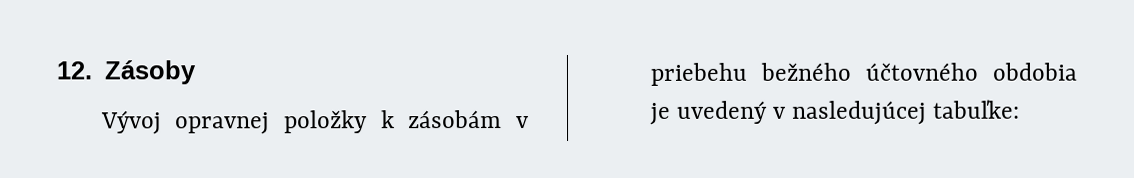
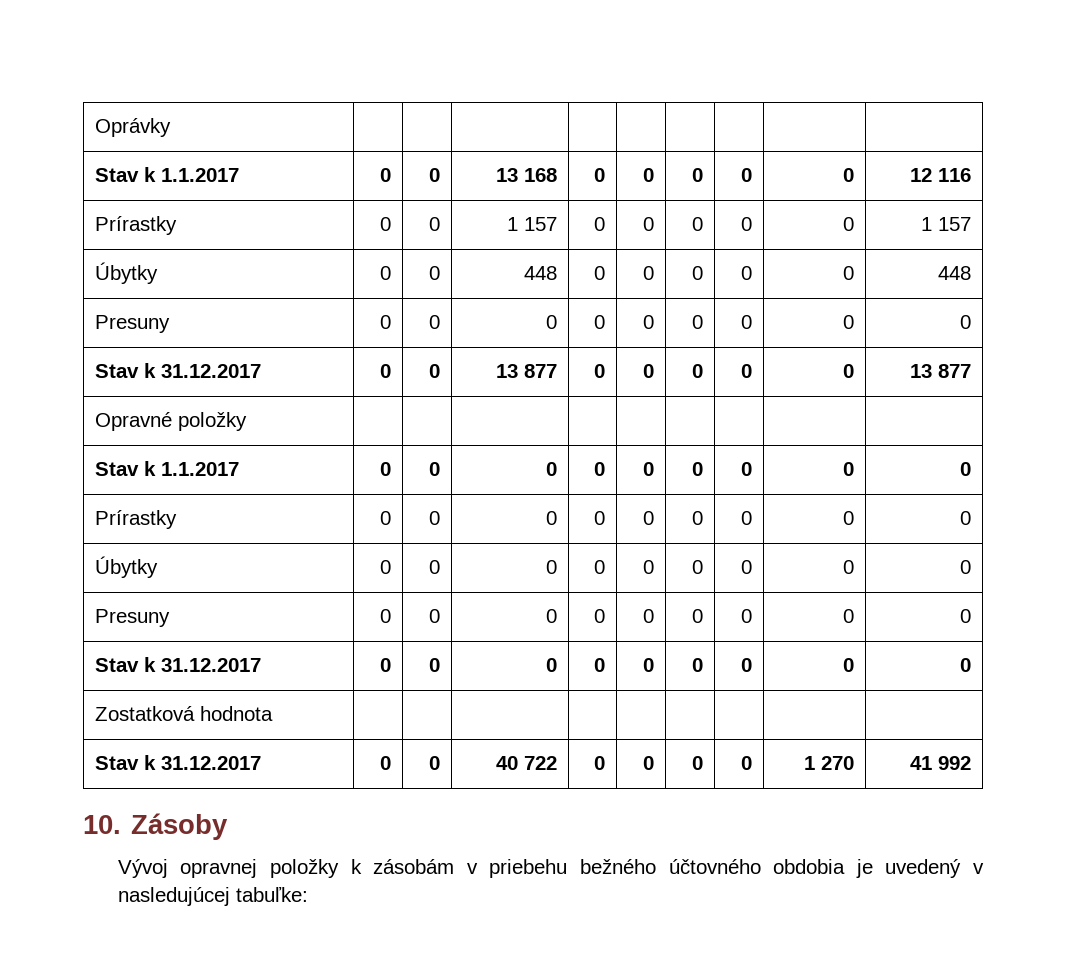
[56,61,92,80] 12. -> [95,118,172,137] [95,167,240,182] [379,168,391,182] [428,168,440,182] [495,168,557,182] [593,168,605,182] [642,168,654,182] [691,168,703,182] [740,168,752,182] [842,168,854,182] [909,168,971,182] [95,216,178,235] [379,217,391,231] [428,217,440,231] [506,217,557,231] [593,217,605,231] [642,217,654,231] [691,217,703,231] [740,217,752,231] [842,217,854,231] [920,217,971,231] [95,262,159,284] [379,266,391,280] [428,266,440,280] [523,266,557,280] [593,266,605,280] [642,266,654,280] [691,266,703,280] [740,266,752,280] [842,266,854,280] [937,266,971,280] [95,315,171,333] [379,315,391,329] [428,315,440,329] [545,315,557,329] [593,315,605,329] [642,315,654,329] [691,315,703,329] [740,315,752,329] [842,315,854,329] [959,315,971,329] [95,363,262,378] [379,364,391,378] [428,364,440,378] [495,364,557,378] [593,364,605,378] [642,364,654,378] [691,364,703,378] [740,364,752,378] [842,364,854,378] [909,364,971,378] [95,412,248,431] [95,461,240,476] [379,462,391,476] [428,462,440,476] [545,462,557,476] [593,462,605,476] [642,462,654,476] [691,462,703,476] [740,462,752,476] [842,462,854,476] [959,462,971,476] [95,510,178,529] [379,511,391,525] [428,511,440,525] [545,511,557,525] [593,511,605,525] [642,511,654,525] [691,511,703,525] [740,511,752,525] [842,511,854,525] [959,511,971,525] [95,556,159,578] [379,560,391,574] [428,560,440,574] [545,560,557,574] [593,560,605,574] [642,560,654,574] [691,560,703,574] [740,560,752,574] [842,560,854,574] [959,560,971,574] [95,609,171,627] [379,609,391,623] [428,609,440,623] [545,609,557,623] [593,609,605,623] [642,609,654,623] [691,609,703,623] [740,609,752,623] [842,609,854,623] [959,609,971,623] [95,657,262,672] [379,658,391,672] [428,658,440,672] [545,658,557,672] [593,658,605,672] [642,658,654,672] [691,658,703,672] [740,658,752,672] [842,658,854,672] [959,658,971,672] [95,706,274,721] [95,755,262,770] [379,756,391,770] [428,756,440,770] [495,756,557,770] [593,756,605,770] [642,756,654,770] [691,756,703,770] [740,756,752,770] [803,756,854,770] [909,756,971,770] [83,815,121,834] Oprávky | | | | | | | | | // Stav k 1.1.2017 | 0 | 0 | 13 168 | 0 | 0 | 0 | 0 | 0 | 12 116 // Prírastky | 0 | 0 | 1 157 | 0 | 0 | 0 | 0 | 0 | 1 157 // Úbytky | 0 | 0 | 448 | 0 | 0 | 0 | 0 | 0 | 448 // Presuny | 0 | 0 | 0 | 0 | 0 | 0 | 0 | 0 | 0 // Stav k 31.12.2017 | 0 | 0 | 13 877 | 0 | 0 | 0 | 0 | 0 | 13 877 // Opravné položky | | | | | | | | | // Stav k 1.1.2017 | 0 | 0 | 0 | 0 | 0 | 0 | 0 | 0 | 0 // Prírastky | 0 | 0 | 0 | 0 | 0 | 0 | 0 | 0 | 0 // Úbytky | 0 | 0 | 0 | 0 | 0 | 0 | 0 | 0 | 0 // Presuny | 0 | 0 | 0 | 0 | 0 | 0 | 0 | 0 | 0 // Stav k 31.12.2017 | 0 | 0 | 0 | 0 | 0 | 0 | 0 | 0 | 0 // Zostatková hodnota | | | | | | | | | // Stav k 31.12.2017 | 0 | 0 | 40 722 | 0 | 0 | 0 | 0 | 1 270 | 41 992 // 10.

